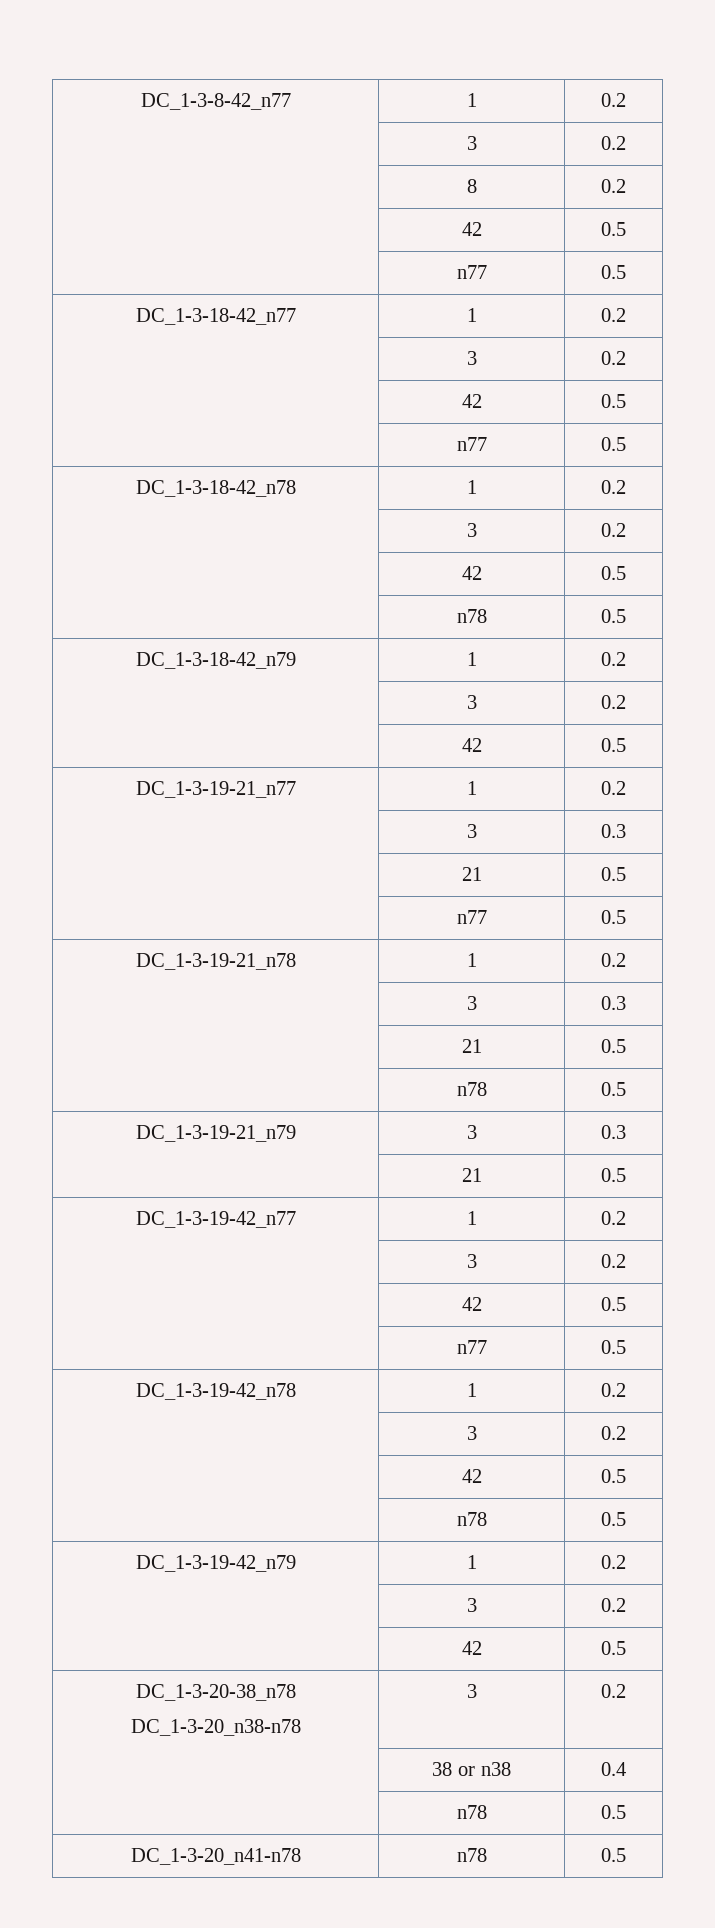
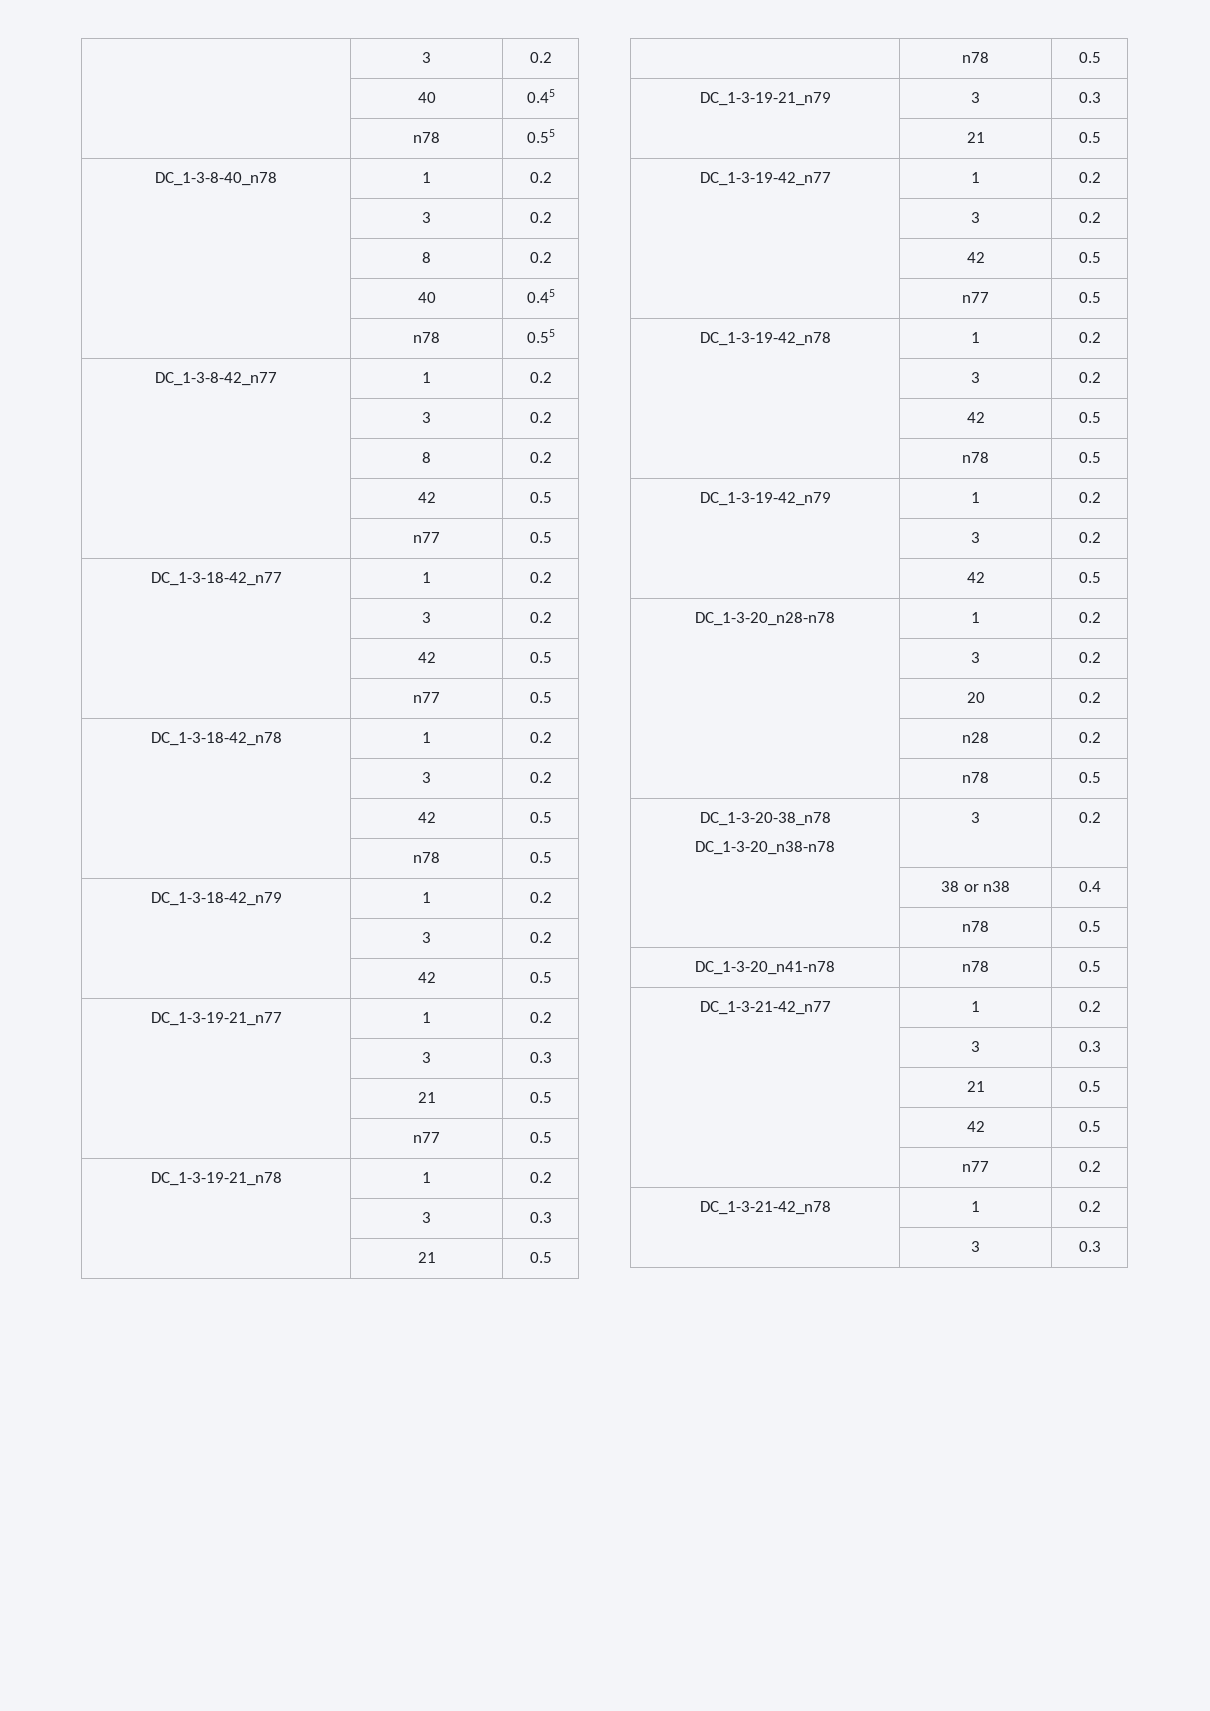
(140, 101) none -> [422,52,431,63] [529,52,552,63] [417,92,436,103] [526,89,555,103] [413,132,440,143] [526,129,555,143] [155,172,277,186] [422,172,431,183] [529,172,552,183] [422,212,431,223] [529,212,552,223] [422,252,431,263] [529,252,552,263] [417,292,436,303] [526,289,555,303] [413,332,440,343] [526,329,555,343] | 3 | 0.2 // | 40 | 0.45 // | n78 | 0.55 // DC_1-3-8-40_n78 | 1 | 0.2 // | 3 | 0.2 // | 8 | 0.2 // | 40 | 0.45 // | n78 | 0.55 //
(626, 1648) none -> [695,612,835,626] [971,612,980,623] [1078,612,1101,623] [971,652,980,663] [1078,652,1101,663] [966,692,985,703] [1078,692,1101,703] [962,732,989,743] [1078,732,1101,743] [962,772,989,783] [1078,772,1101,783] // DC_1-3-20_n28-n78 | 1 | 0.2 // | 3 | 0.2 // | 20 | 0.2 // | n28 | 0.2 // | n78 | 0.5
(626, 1855) none -> [699,1001,831,1015] [971,1001,980,1012] [1078,1001,1101,1012] [971,1041,980,1052] [1078,1041,1101,1052] [966,1081,985,1092] [1078,1081,1101,1092] [966,1121,985,1132] [1078,1121,1101,1132] [962,1161,989,1172] [1078,1161,1101,1172] [699,1201,831,1215] [971,1201,980,1212] [1078,1201,1101,1212] [971,1241,980,1252] [1078,1241,1101,1252] // DC_1-3-21-42_n77 | 1 | 0.2 // | 3 | 0.3 // | 21 | 0.5 // | 42 | 0.5 // | n77 | 0.2 // DC_1-3-21-42_n78 | 1 | 0.2 // | 3 | 0.3

